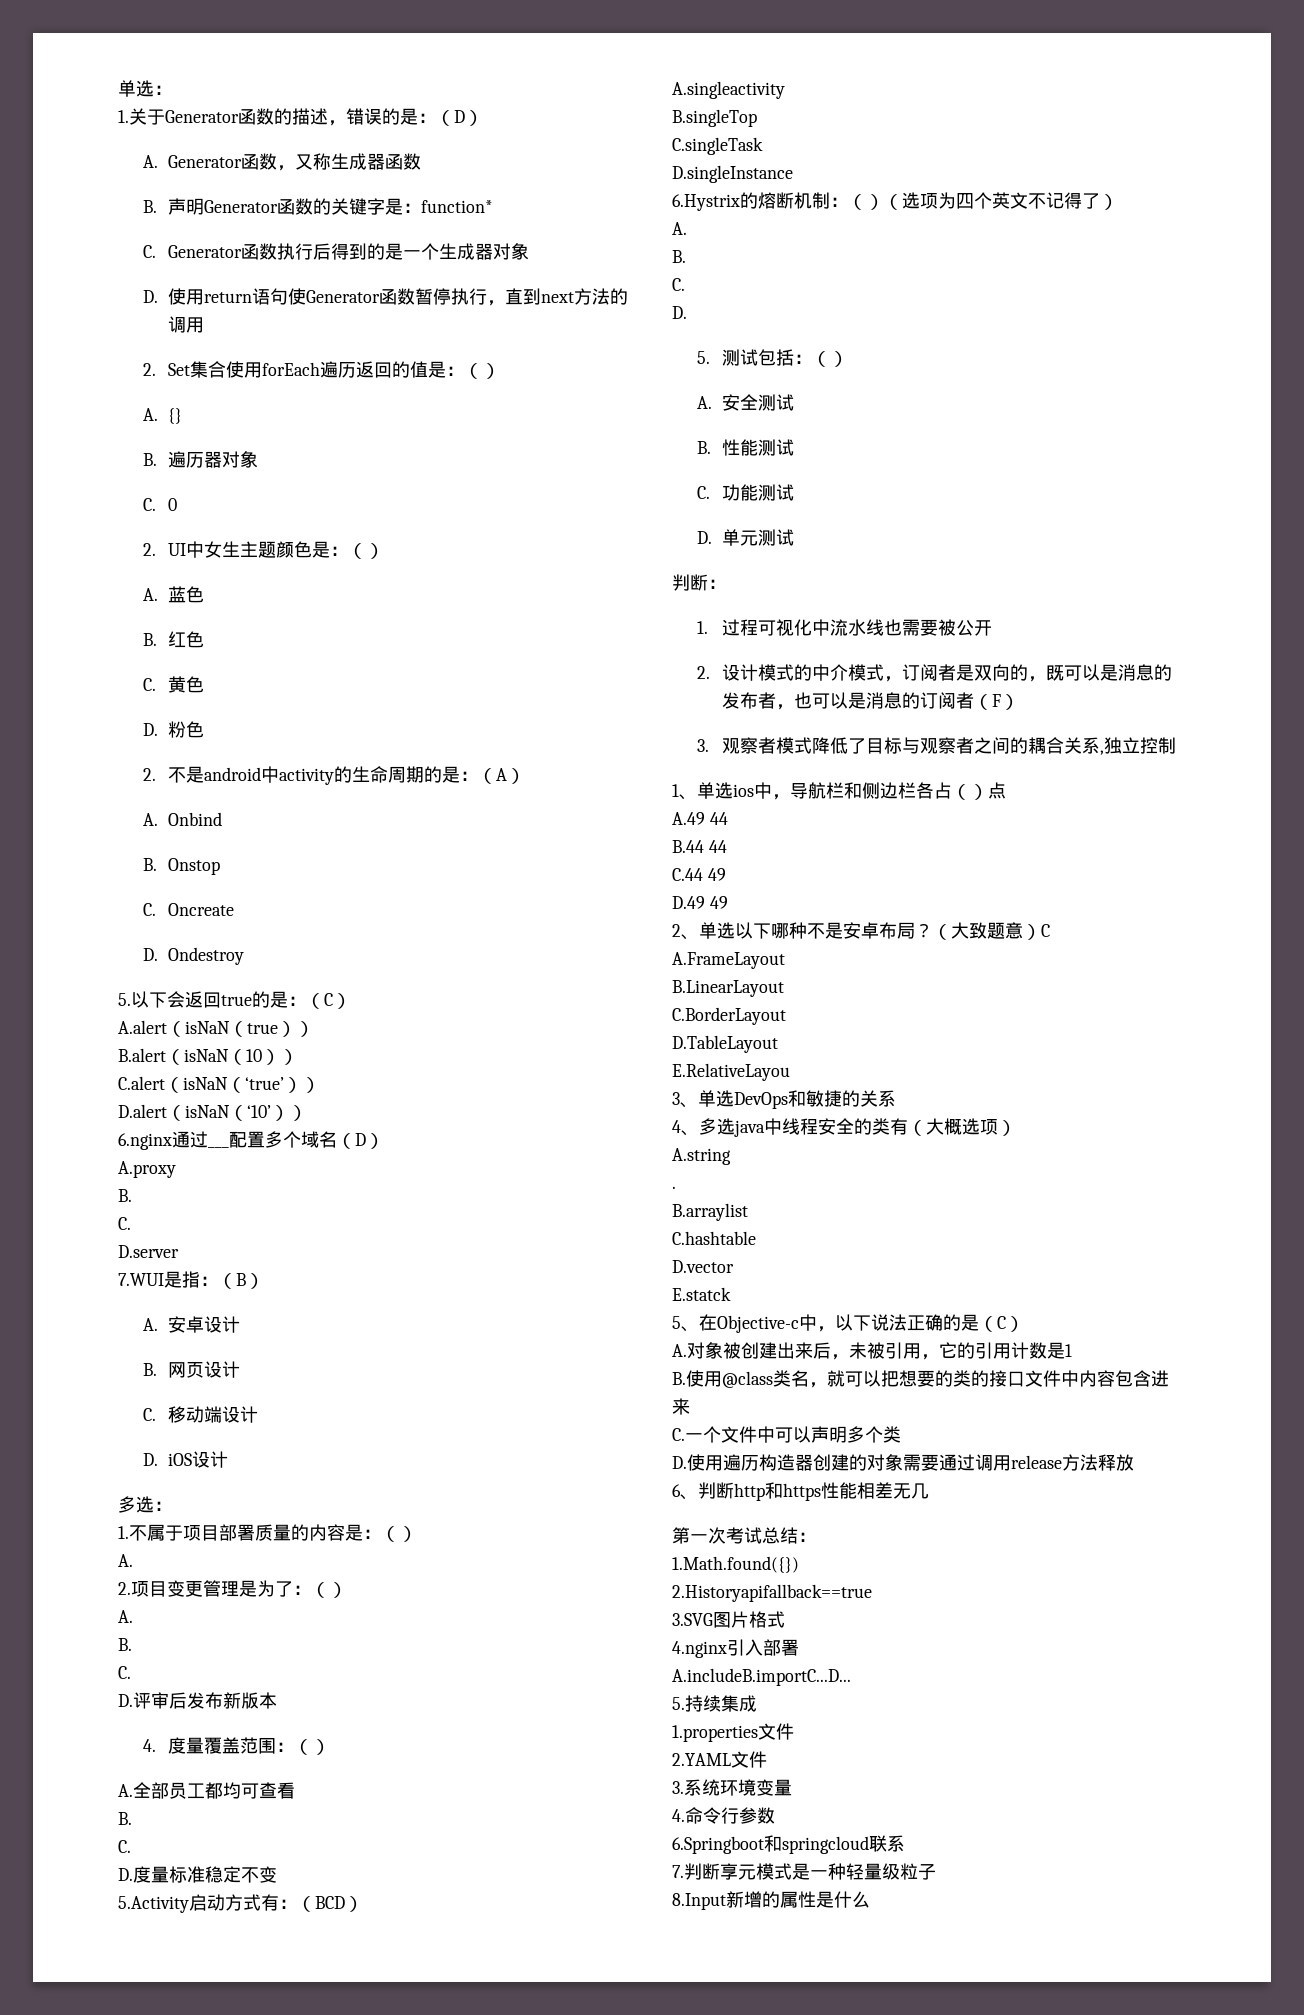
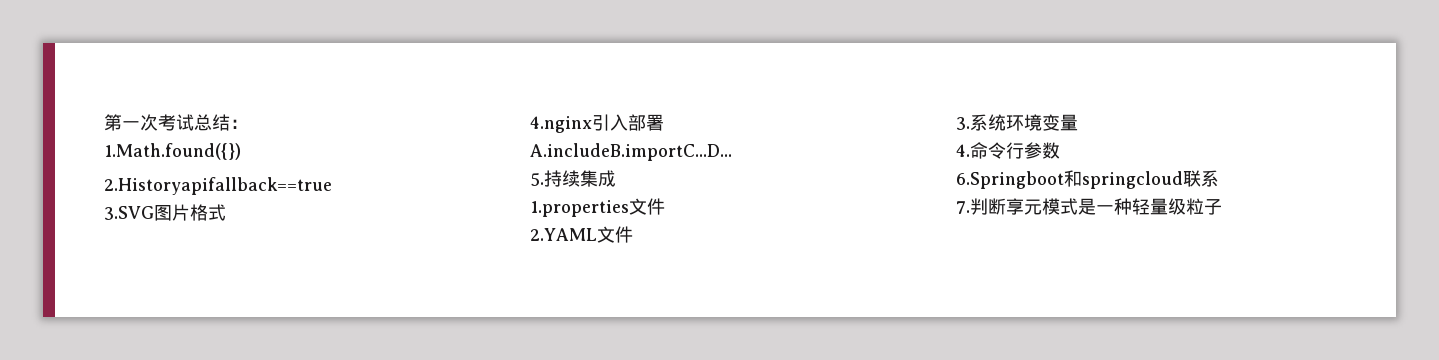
[118,80,172,97] [118,108,483,126] [142,153,421,171] [142,198,493,215] [142,243,529,260] [142,288,628,306] [167,316,204,333] [142,361,500,379] [142,408,182,424] [142,451,258,468] [142,498,177,511] [142,541,384,559] [142,586,204,603] [142,631,204,648] [142,676,204,693] [142,721,204,738] [142,766,525,785] [142,812,222,826] [142,858,220,875] [142,903,234,916] [142,947,244,965] [118,991,351,1009] [118,1020,314,1037] [118,1048,298,1065] [118,1076,320,1093] [118,1104,307,1121] [118,1131,384,1150] [118,1161,176,1178] [118,1189,132,1202] [118,1217,131,1230] [118,1245,179,1258] [118,1271,264,1289] [142,1316,240,1333] [142,1361,240,1378] [142,1406,258,1423] [142,1451,228,1468] [118,1496,172,1513] [118,1524,417,1542] [118,1554,133,1567] [118,1580,347,1598] [118,1610,133,1623] [118,1638,132,1651] [118,1666,131,1679] [118,1692,277,1709] [142,1737,330,1755] [118,1782,295,1799] [118,1812,132,1825] [118,1840,131,1853] [118,1866,277,1883] [118,1894,363,1913] [672,81,785,99] [672,109,757,127] [672,137,763,155] [672,165,793,183] [672,192,1118,211] [672,222,687,235] [672,250,686,263] [672,278,685,291] [672,306,687,319] [696,349,848,367] [696,394,794,411] [696,439,794,456] [696,484,794,501] [696,529,794,546] [672,574,726,591] [696,619,992,636] [696,664,1172,682] [721,692,1019,710] [696,737,1176,755] [672,782,1006,800] [672,812,728,825] [672,840,727,853] [672,868,726,881] [672,896,728,909] [672,922,1050,940] [672,952,785,969] [672,980,784,997] [672,1007,786,1025] [672,1035,778,1053] [672,1063,790,1081] [672,1090,896,1109] [672,1118,1016,1137] [672,1148,731,1165] [672,1186,676,1189] [672,1203,748,1221] [672,1231,756,1245] [672,1260,734,1273] [672,1287,731,1301] [672,1314,1024,1333] [672,1342,1072,1360] [672,1370,1169,1388] [672,1398,690,1415] [672,1426,901,1443] [672,1454,1134,1471] [672,1482,929,1501] 单选： // 1.关于Generator函数的描述，错误的是：（D） // A. Generator函数，又称生成器函数 // B.声明Generator函数的关键字是：function* // C. Generator函数执行后得到的是一个生成器对象 // D.使用return语句使Generator函数暂停执行，直到next方法的调用 // 2. Set集合使用forEach遍历返回的值是：（） // A. {} // B.遍历器对象 // C. 0 // 2. UI中女生主题颜色是：（） // A.蓝色 // B.红色 // C.黄色 // D.粉色 // 2.不是android中activity的生命周期的是：（A） // A. Onbind // B. Onstop // C. Oncreate // D. Ondestroy // 5.以下会返回true的是：（C） // A.alert（isNaN（true）） // B.alert（isNaN（10）） // C.alert（isNaN（‘true’）） // D.alert（isNaN（‘10’）） // 6.nginx通过___配置多个域名（D） // A.proxy // B. // C. // D.server // 7.WUI是指：（B） // A.安卓设计 // B.网页设计 // C.移动端设计 // D. iOS设计 // 多选： // 1.不属于项目部署质量的内容是：（） // A. // 2.项目变更管理是为了：（） // A. // B. // C. // D.评审后发布新版本 // 4.度量覆盖范围：（） // A.全部员工都均可查看 // B. // C. // D.度量标准稳定不变 // 5.Activity启动方式有：（BCD） // A.singleactivity // B.singleTop // C.singleTask // D.singleInstance // 6.Hystrix的熔断机制：（）（选项为四个英文不记得了） // A. // B. // C. // D. // 5.测试包括：（） // A.安全测试 // B.性能测试 // C.功能测试 // D.单元测试 // 判断： // 1.过程可视化中流水线也需要被公开 // 2.设计模式的中介模式，订阅者是双向的，既可以是消息的发布者，也可以是消息的订阅者（F） // 3.观察者模式降低了目标与观察者之间的耦合关系,独立控制 // 1、单选ios中，导航栏和侧边栏各占（）点 // A.49 44 // B.44 44 // C.44 49 // D.49 49 // 2、单选以下哪种不是安卓布局？（大致题意）C // A.FrameLayout // B.LinearLayout // C.BorderLayout // D.TableLayout // E.RelativeLayou // 3、单选DevOps和敏捷的关系 // 4、多选java中线程安全的类有（大概选项） // A.string // . // B.arraylist // C.hashtable // D.vector // E.statck // 5、在Objective-c中，以下说法正确的是（C） // A.对象被创建出来后，未被引用，它的引用计数是1 // B.使用@class类名，就可以把想要的类的接口文件中内容包含进来 // C.一个文件中可以声明多个类 // D.使用遍历构造器创建的对象需要通过调用release方法释放 // 6、判断http和https性能相差无几 // -> (104, 122) none
[672,1891,870,1910] // 8.Input新增的属性是什么 -> (1222, 207) none

